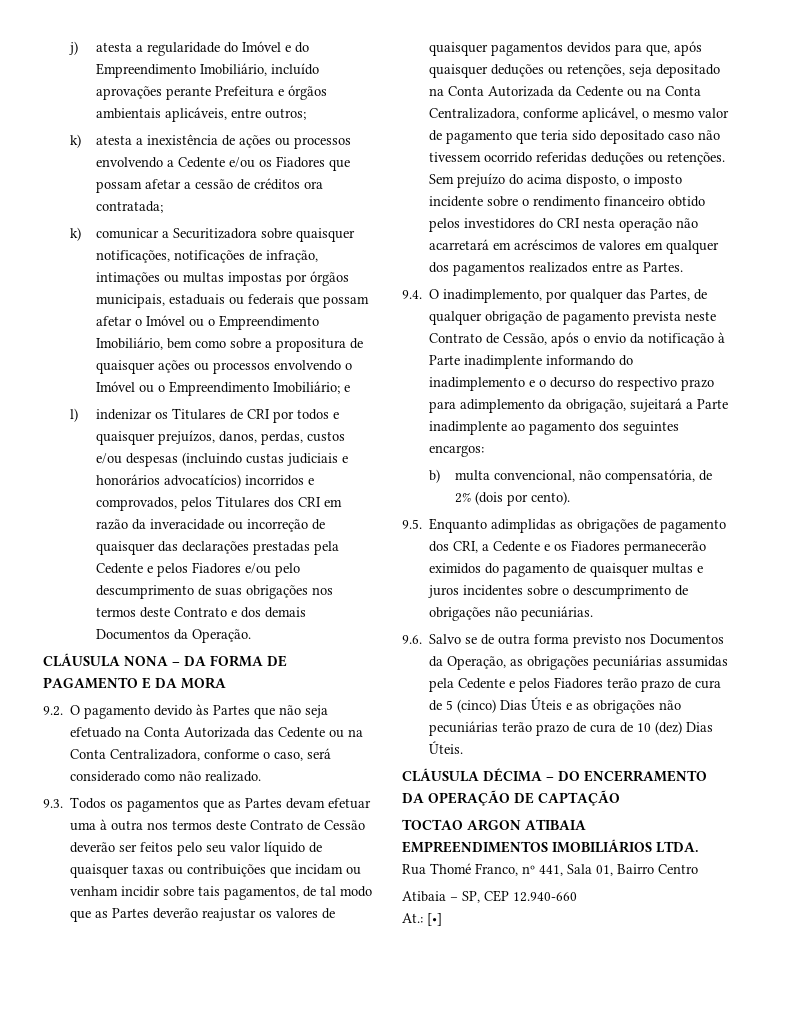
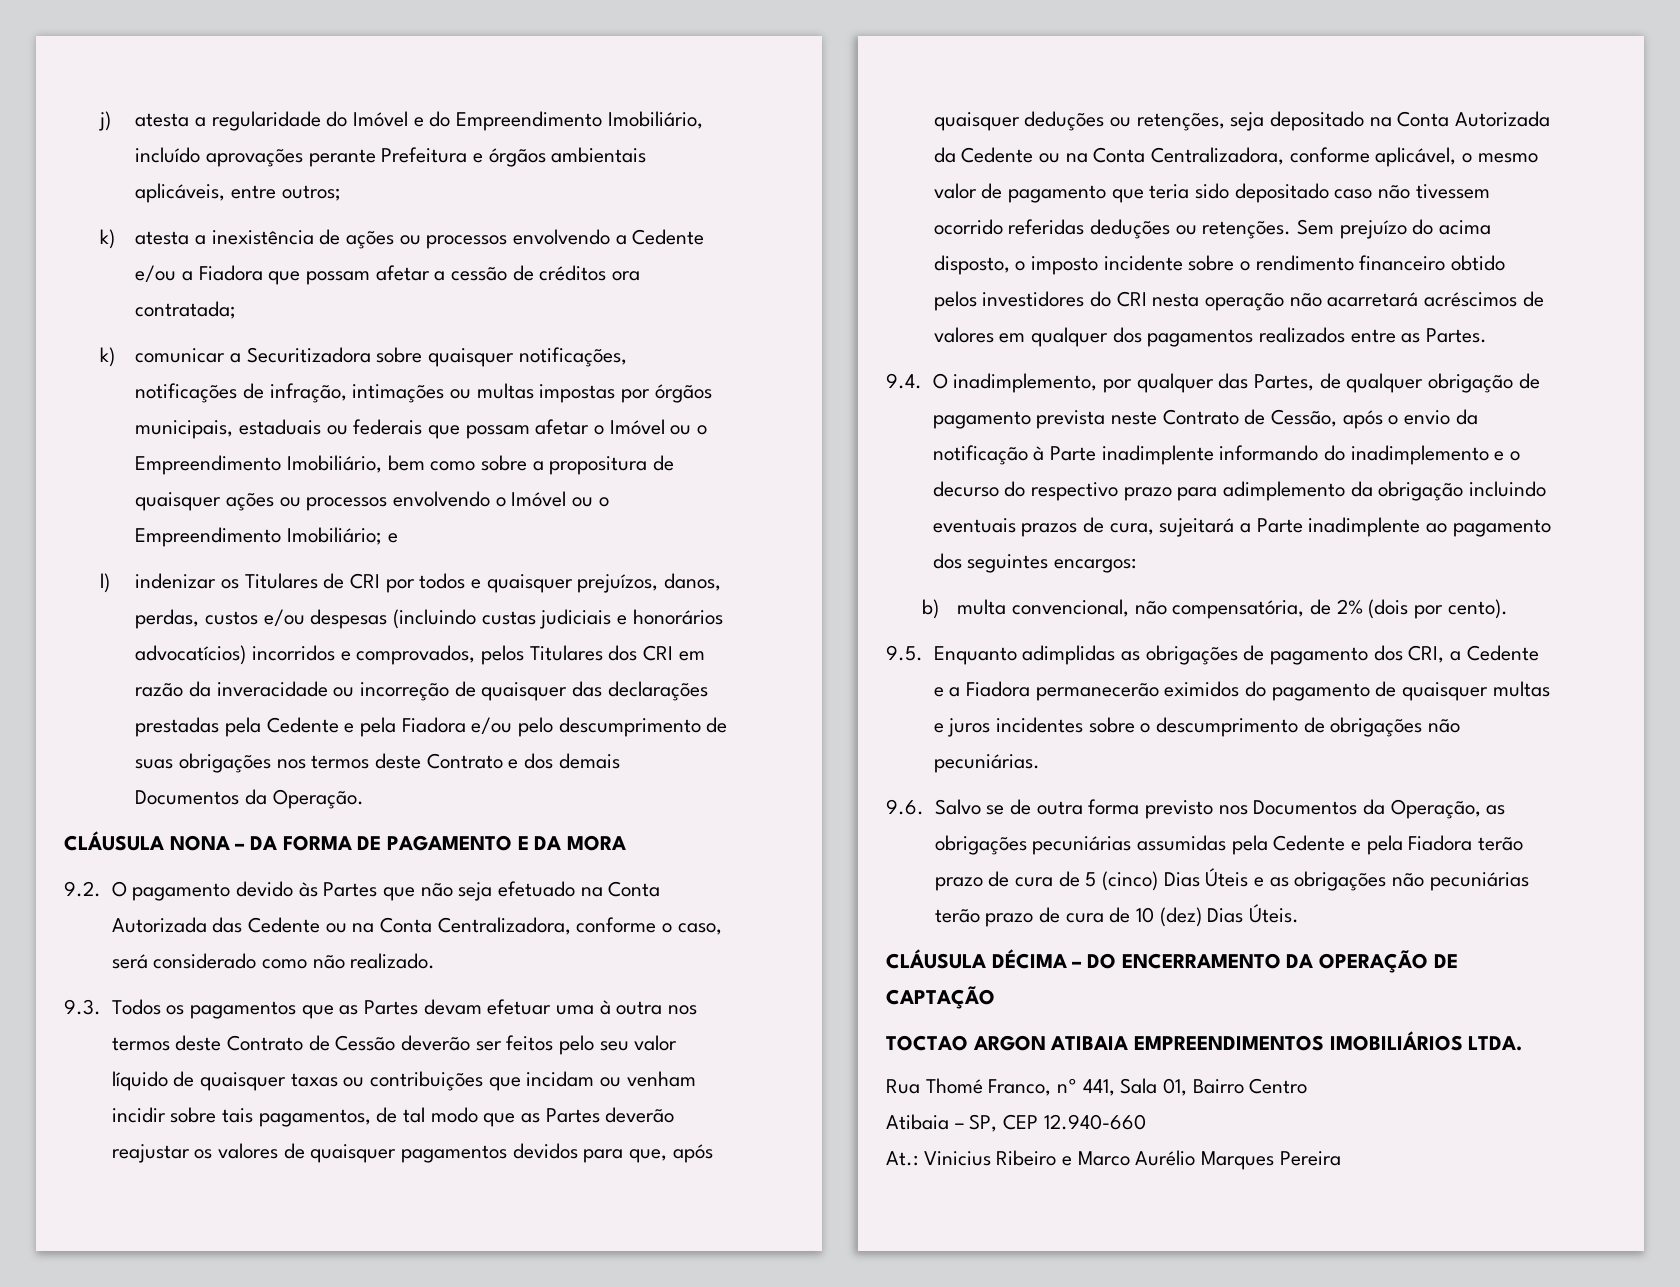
[259,156,326,168] os Fiadores -> [181,265,263,281] a Fiadora
[157,562,242,577] pelos Fiadores -> [359,717,466,737] pela Fiadora
[493,242,512,250] em -> (1419, 299) none
[566,399,627,413] obrigação, -> [1378,481,1546,501] [932,517,1154,537] obrigação incluindo eventuais prazos de cura,
[554,540,621,552] os Fiadores -> [949,681,1030,697] a Fiadora
[519,677,604,692] pelos Fiadores -> [1366,835,1473,855] pela Fiadora
[427,913,442,926] [•] -> [923,1150,1341,1170] Vinicius Ribeiro e Marco Aurélio Marques Pereira

